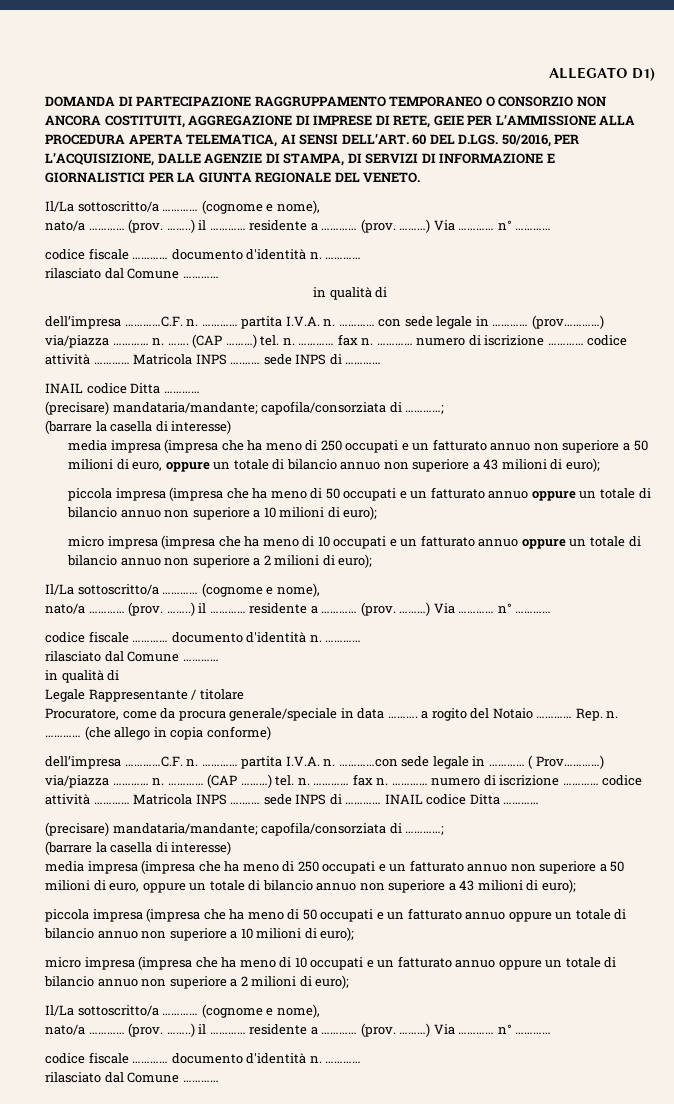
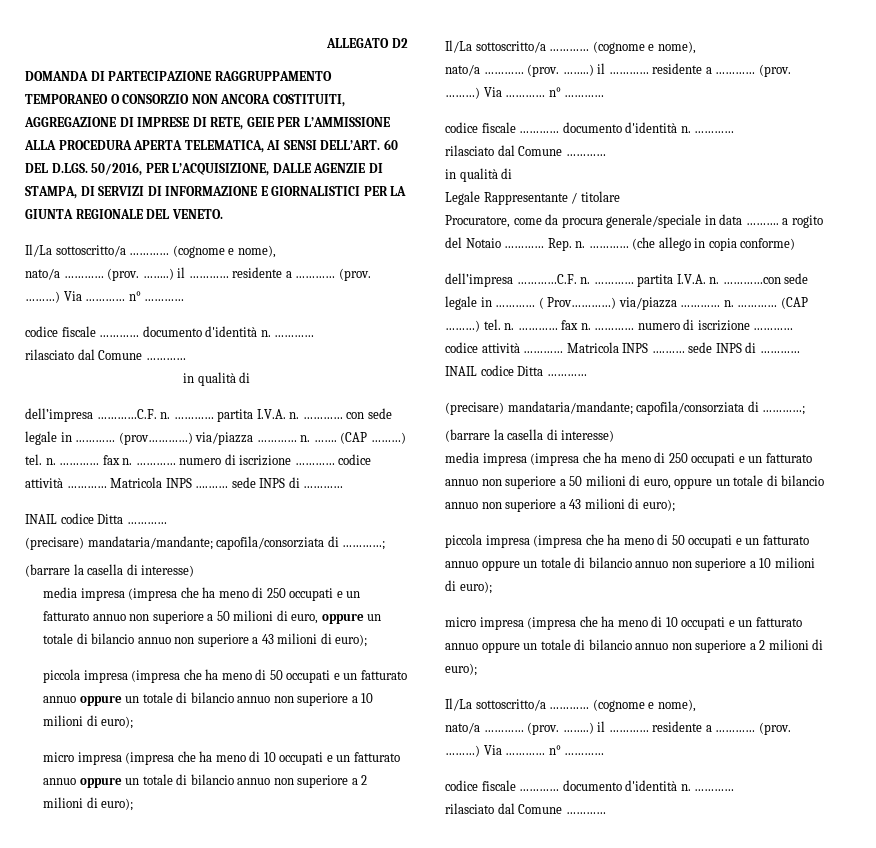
[632,67,655,81] D1) -> [392,38,408,48] D2

